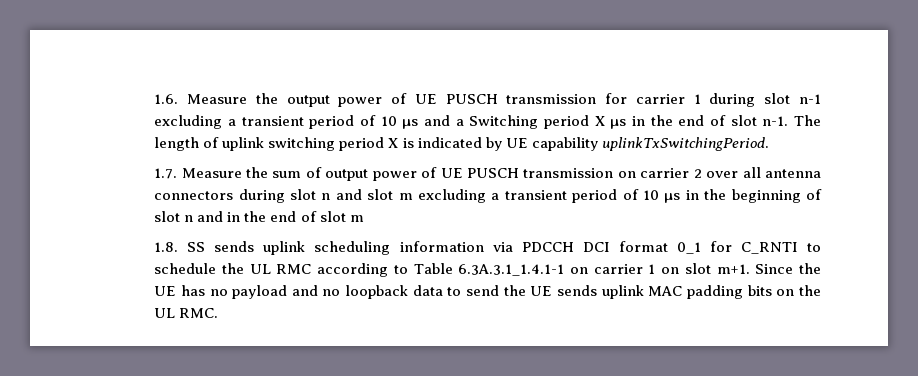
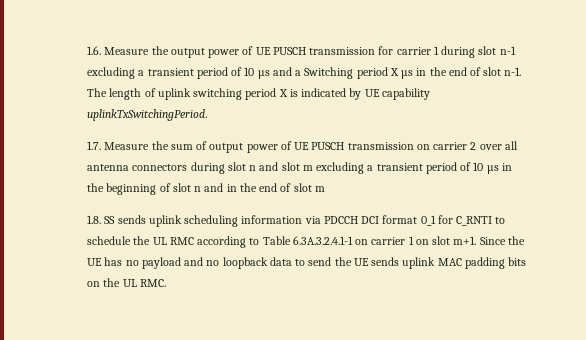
[458,264,565,276] 6.3A.3.1_1.4.1-1 -> [292,236,353,245] 6.3A.3.2.4.1-1

